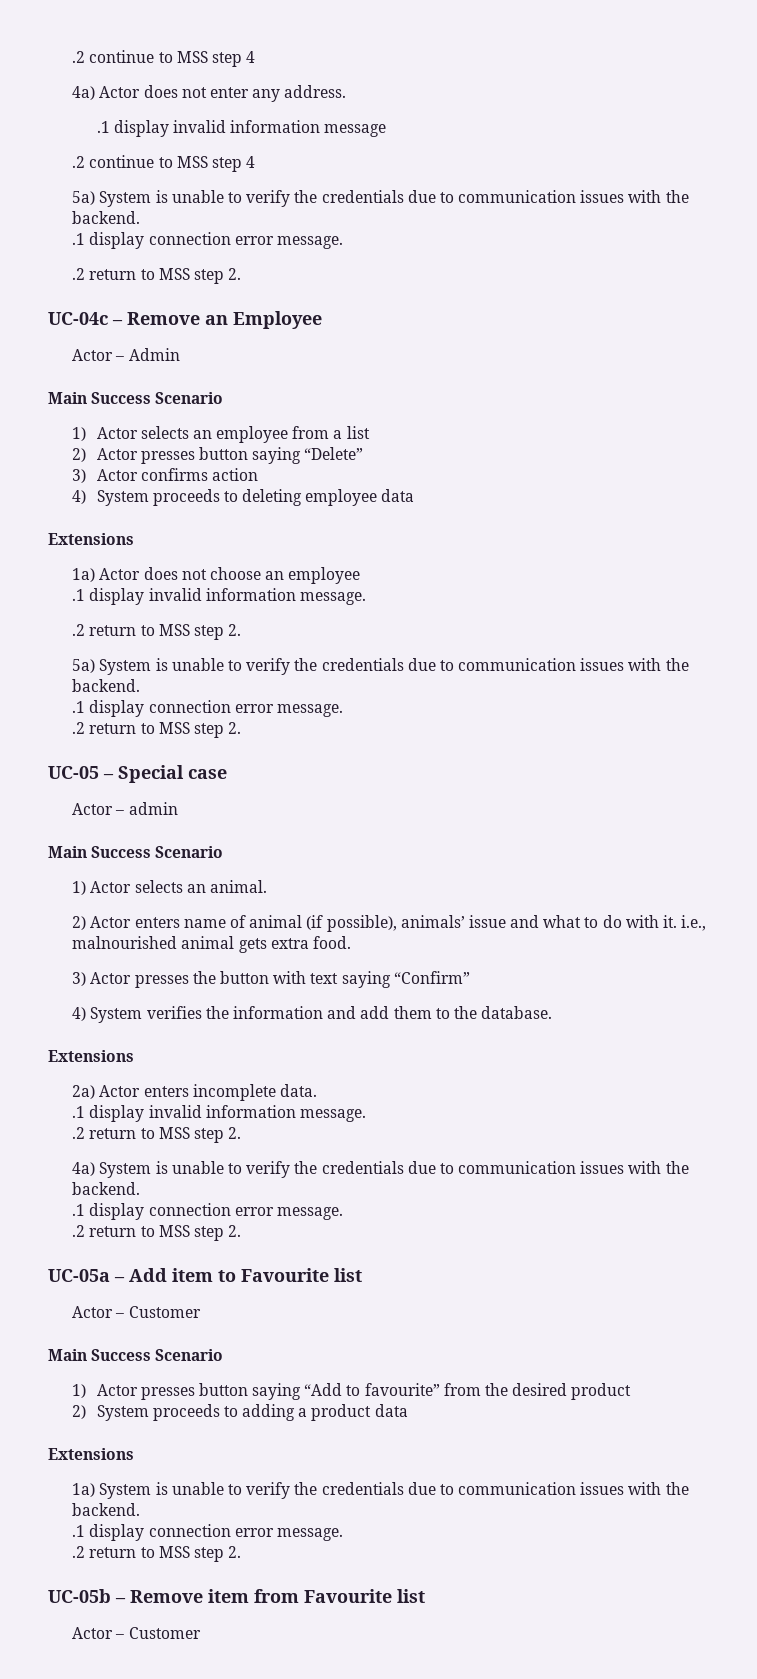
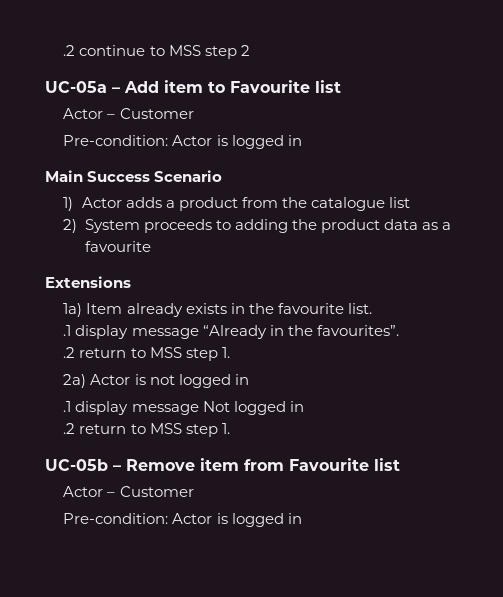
[72,50,256,67] [72,85,347,102] [96,120,387,137] [72,155,256,172] [72,190,689,207] [72,211,141,224] [72,232,344,249] [72,268,242,284] [48,311,322,329] [72,348,180,361] [48,392,224,404] [72,426,370,443] [72,447,364,464] [72,468,258,483] [72,489,415,506] [48,533,134,545] [72,567,361,584] [72,588,367,605] [72,624,242,640] [72,658,689,675] [72,679,141,692] [72,700,344,717] [72,722,242,738] [48,765,227,783] [72,802,178,815] [48,846,224,858] [72,880,268,895] [72,915,707,932] [72,936,352,953] [72,971,470,988] [72,1006,553,1023] [48,1050,134,1062] [72,1084,318,1101] [72,1105,367,1122] [72,1127,242,1143] [72,1161,689,1178] [72,1182,141,1195] [72,1203,344,1220] [72,1225,242,1241] .2 continue to MSS step 4 // 4a) Actor does not enter any address. // .1 display invalid information message // .2 continue to MSS step 4 // 5a) System is unable to verify the credentials due to communication issues with the backend. // .1 display connection error message. // .2 return to MSS step 2. // UC-04c – Remove an Employee // Actor – Admin // Main Success Scenario // 1) Actor selects an employee from a list // 2) Actor presses button saying “Delete” // 3) Actor confirms action // 4) System proceeds to deleting employee data // Extensions // 1a) Actor does not choose an employee // .1 display invalid information message. // .2 return to MSS step 2. // 5a) System is unable to verify the credentials due to communication issues with the backend. // .1 display connection error message. // .2 return to MSS step 2. // UC-05 – Special case // Actor – admin // Main Success Scenario // 1) Actor selects an animal. // 2) Actor enters name of animal (if possible), animals’ issue and what to do with it. i.e., malnourished animal gets extra food. // 3) Actor presses the button with text saying “Confirm” // 4) System verifies the information and add them to the database. // Extensions // 2a) Actor enters incomplete data. // .1 display invalid information message. // .2 return to MSS step 2. // 4a) System is unable to verify the credentials due to communication issues with the backend. // .1 display connection error message. // .2 return to MSS step 2. -> [63,45,250,59] .2 continue to MSS step 2
[48,1349,224,1361] [72,1383,632,1400] // Main Success Scenario // 1) Actor presses button saying “Add to favourite” from the desired product -> [63,135,302,149] [45,170,223,182] [63,197,411,211] // Pre-condition: Actor is logged in // Main Success Scenario // 1) Actor adds a product from the catalogue list
[298,1408,308,1417] a -> [292,219,318,230] the
[48,1448,134,1460] [72,1482,689,1499] [72,1503,141,1516] [72,1524,344,1541] [72,1546,242,1562] // Extensions // 1a) System is unable to verify the credentials due to communication issues with the backend. // .1 display connection error message. // .2 return to MSS step 2. -> [422,222,452,230] [84,241,151,252] [45,276,131,288] [63,303,372,317] [63,325,399,339] [63,347,230,361] [63,374,249,388] [63,401,304,415] [63,423,230,437] as a favourite // Extensions // 1a) Item already exists in the favourite list. // .1 display message “Already in the favourites”. // .2 return to MSS step 1. // 2a) Actor is not logged in // .1 display message Not logged in // .2 return to MSS step 1.
(201, 1633) none -> [63,513,302,527] // Pre-condition: Actor is logged in

